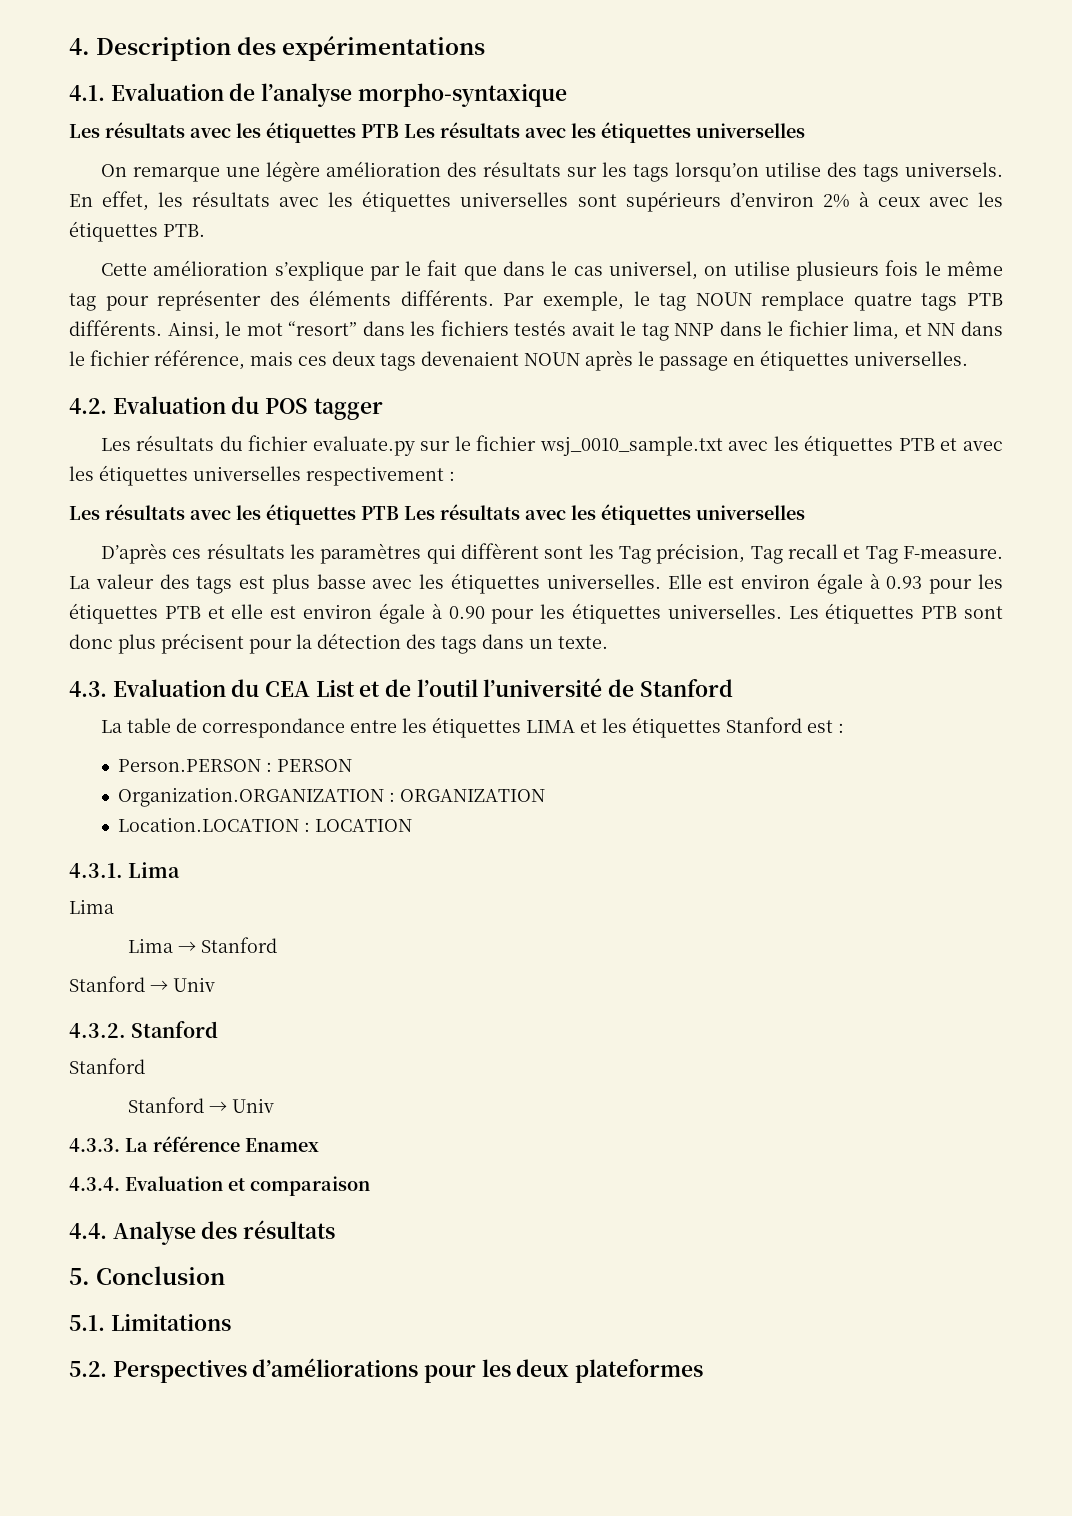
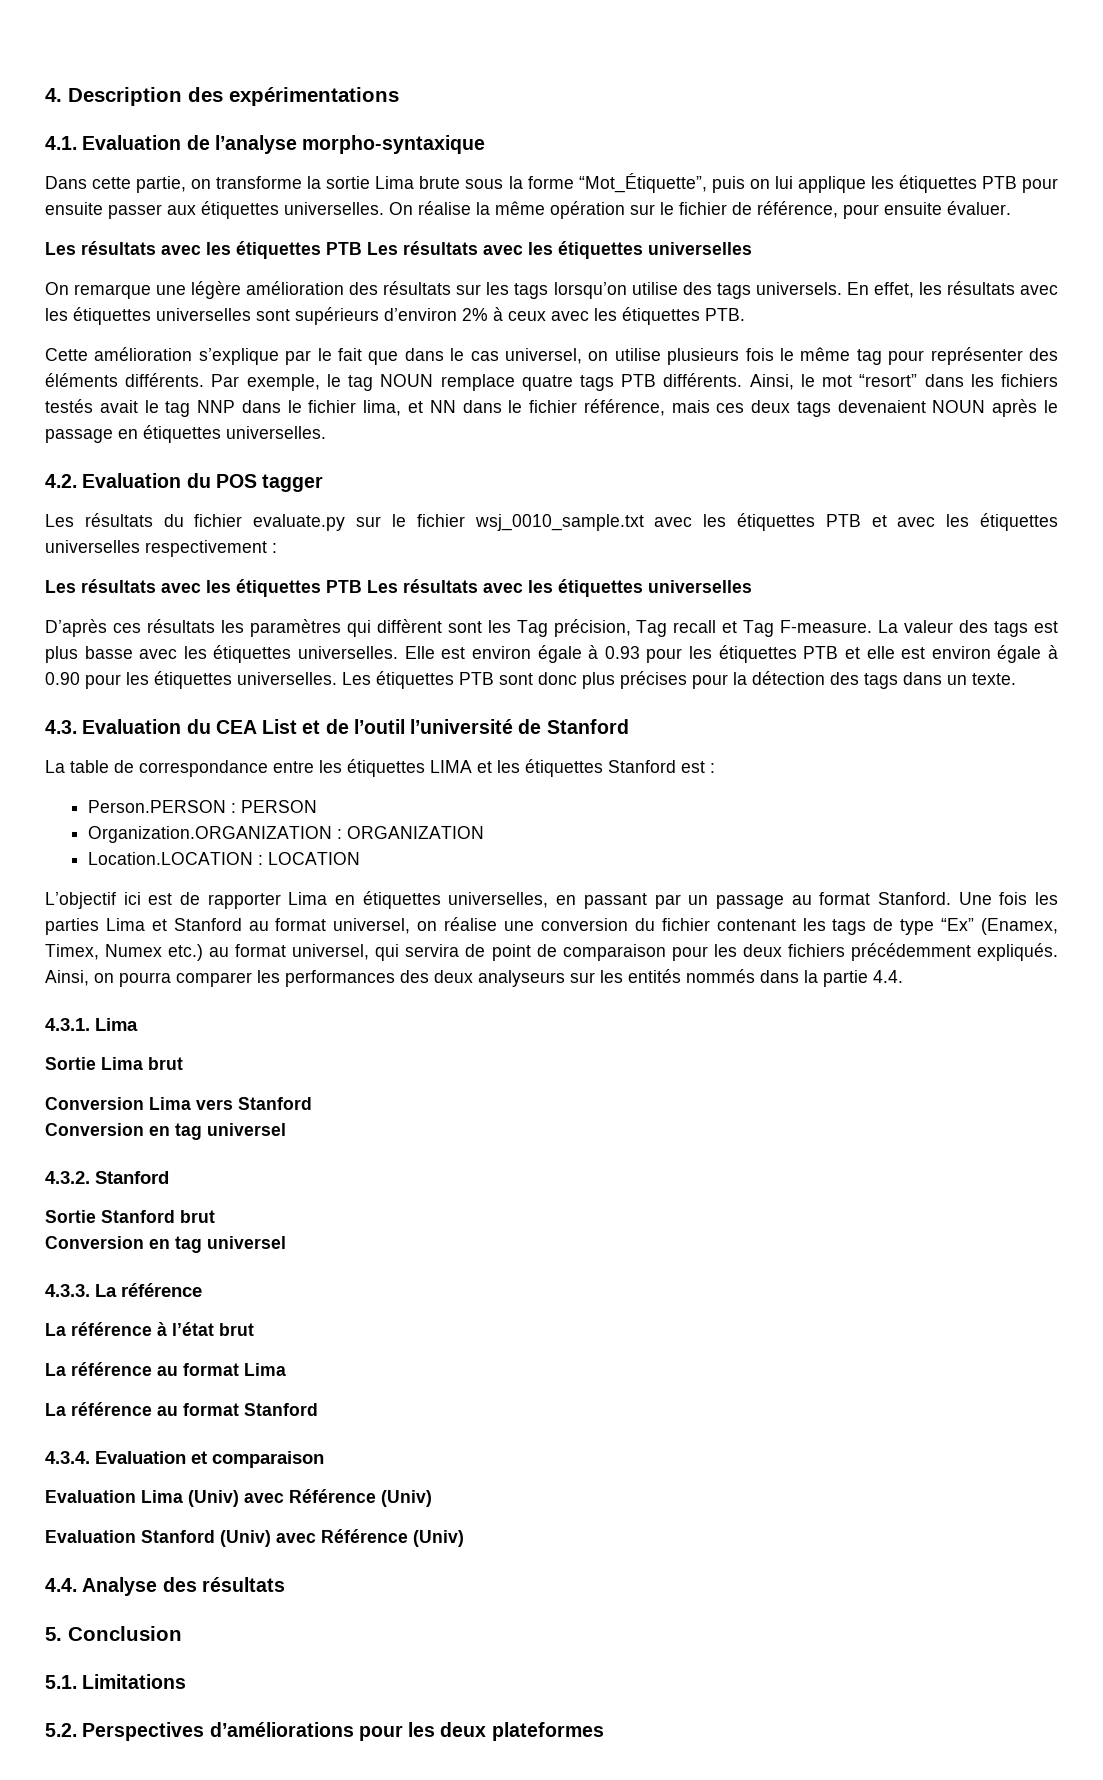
(567, 95) none -> [45,173,1058,193] [45,201,1011,219] // Dans cette partie, on transforme la sortie Lima brute sous la forme “Mot_Étiquette”, puis on lui applique les étiquettes PTB pour ensuite passer aux étiquettes universelles. On réalise la même opération sur le fichier de référence, pour ensuite évaluer.
[161,633,244,654] précisent -> [620,671,687,689] précises
(413, 825) none -> [45,891,1059,909] [45,917,1059,935] [45,943,1058,961] [45,969,903,987] // L’objectif ici est de rapporter Lima en étiquettes universelles, en passant par un passage au format Stanford. Une fois les parties Lima et Stanford au format universel, on réalise une conversion du fichier contenant les tags de type “Ex” (Enamex, Timex, Numex etc.) au format universel, qui servira de point de comparaison pour les deux fichiers précédemment expliqués. Ainsi, on pourra comparer les performances des deux analyseurs sur les entités nommés dans la partie 4.4.
[69,899,114,914] [128,937,278,953] [69,976,215,992] Lima // Lima → Stanford // Stanford → Univ -> [45,1057,183,1070] [45,1097,312,1110] [45,1123,286,1140] Sortie Lima brut // Conversion Lima vers Stanford // Conversion en tag universel
[69,1058,145,1074] [128,1097,275,1113] [69,1136,319,1152] [69,1176,370,1196] Stanford // Stanford → Univ // 4.3.3. La référence Enamex // 4.3.4. Evaluation et comparaison -> [45,1210,215,1223] [45,1236,286,1253] [45,1283,202,1297] [45,1322,254,1336] [45,1362,286,1376] [45,1402,318,1416] [45,1451,324,1468] [45,1489,432,1507] [45,1529,464,1547] Sortie Stanford brut // Conversion en tag universel // 4.3.3. La référence // La référence à l’état brut // La référence au format Lima // La référence au format Stanford // 4.3.4. Evaluation et comparaison // Evaluation Lima (Univ) avec Référence (Univ) // Evaluation Stanford (Univ) avec Référence (Univ)

